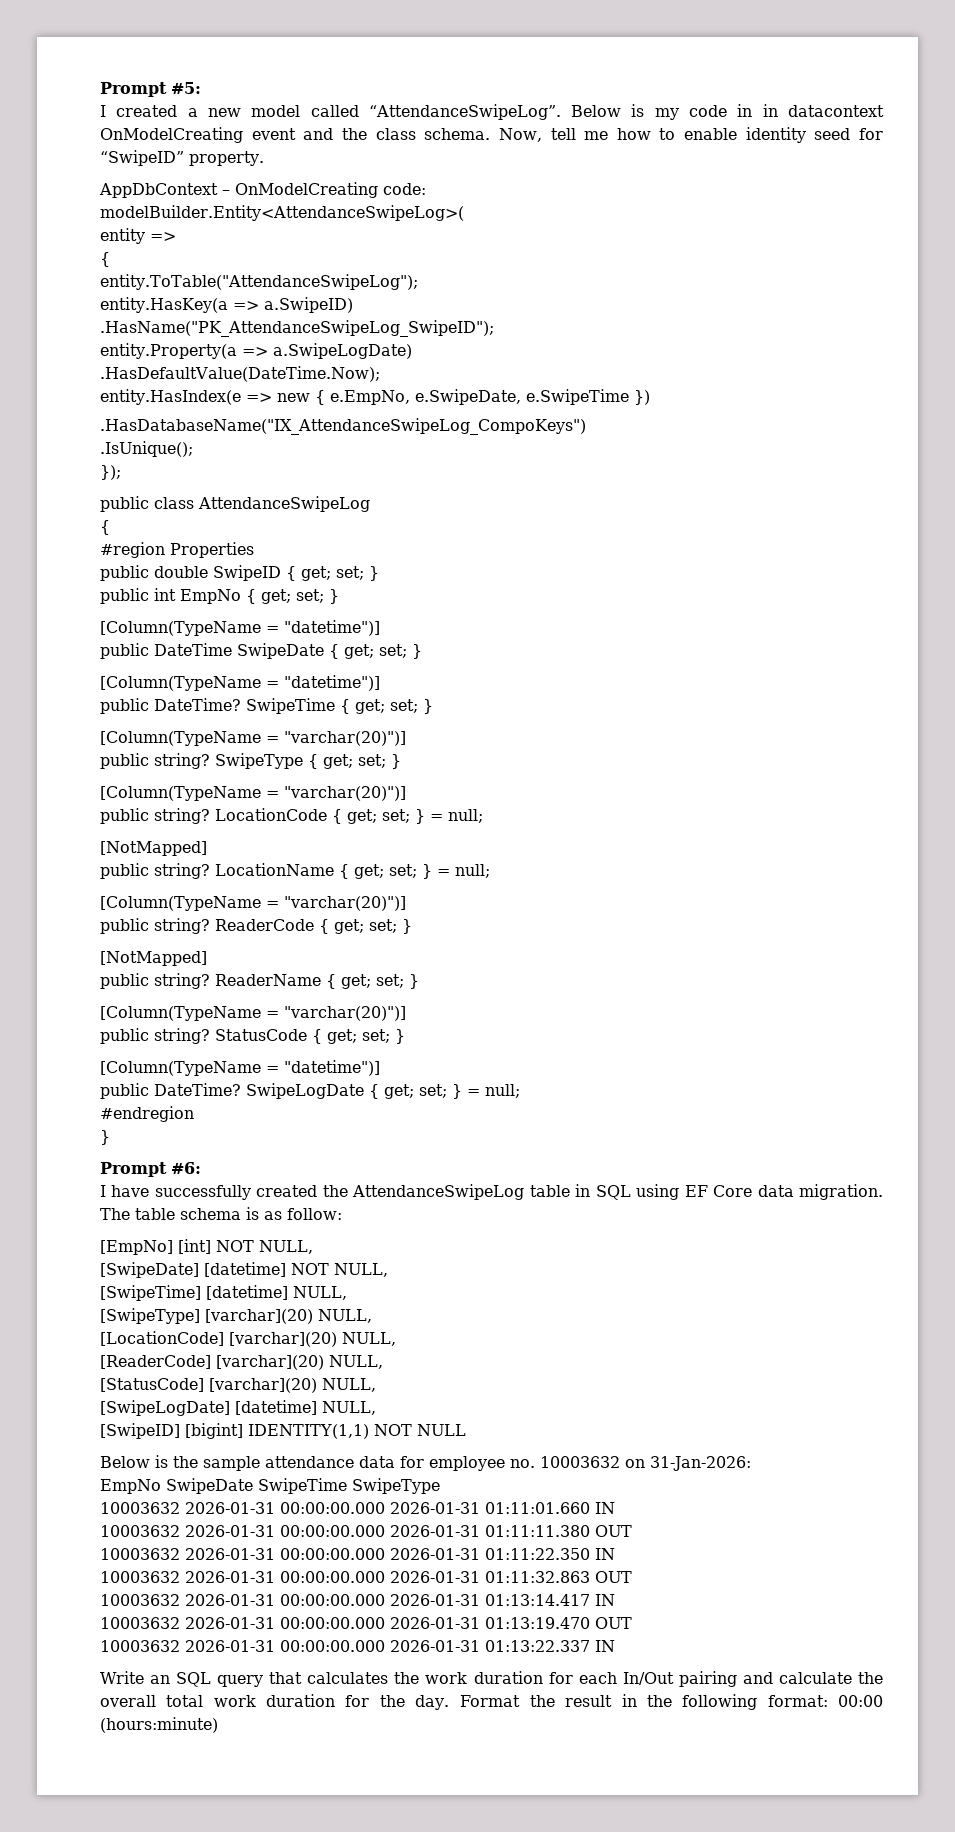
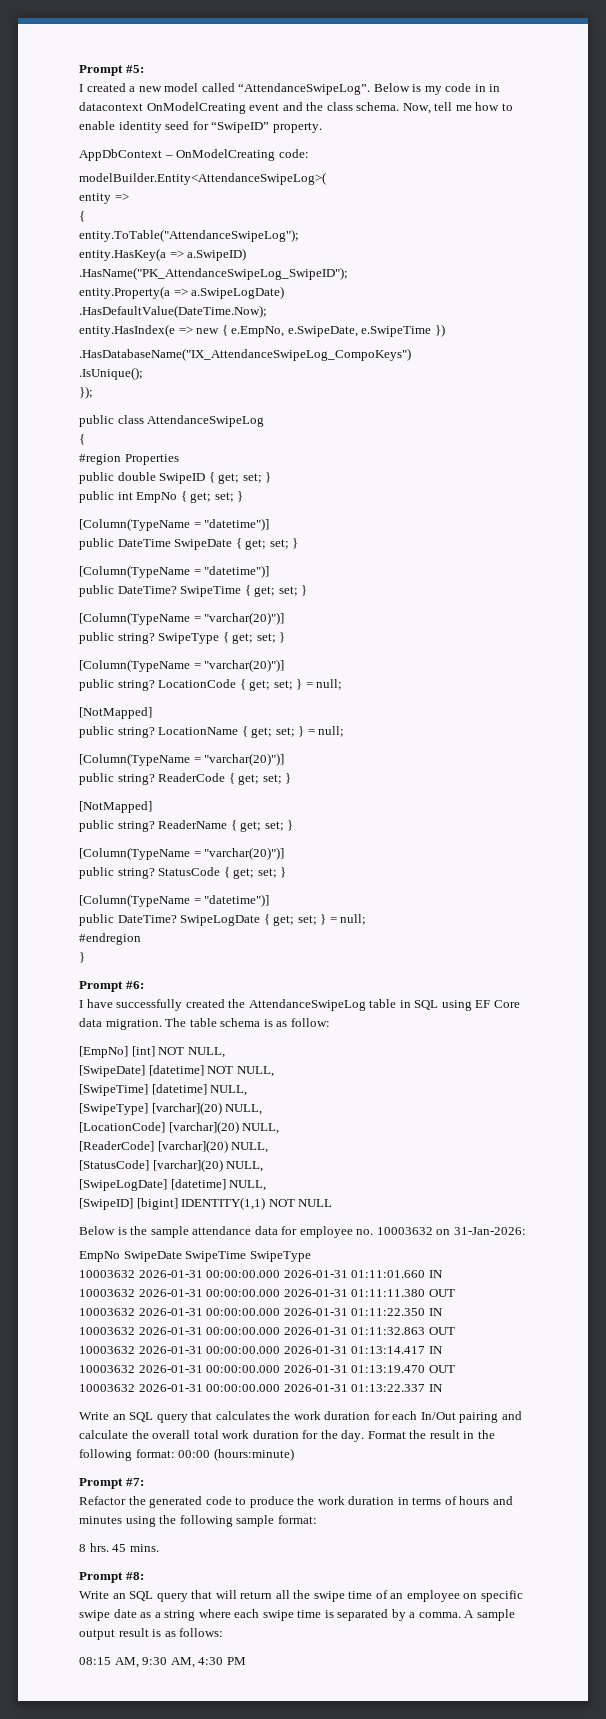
(218, 1725) none -> [79,1478,144,1489] [79,1496,513,1508] [79,1515,317,1527] [79,1543,159,1552] [79,1572,144,1583] [79,1590,523,1602] [79,1609,515,1621] [79,1628,224,1640] [79,1657,246,1668] // Prompt #7: // Refactor the generated code to produce the work duration in terms of hours and minutes using the following sample format: // 8 hrs. 45 mins. // Prompt #8: // Write an SQL query that will return all the swipe time of an employee on specific swipe date as a string where each swipe time is separated by a comma. A sample output result is as follows: // 08:15 AM, 9:30 AM, 4:30 PM

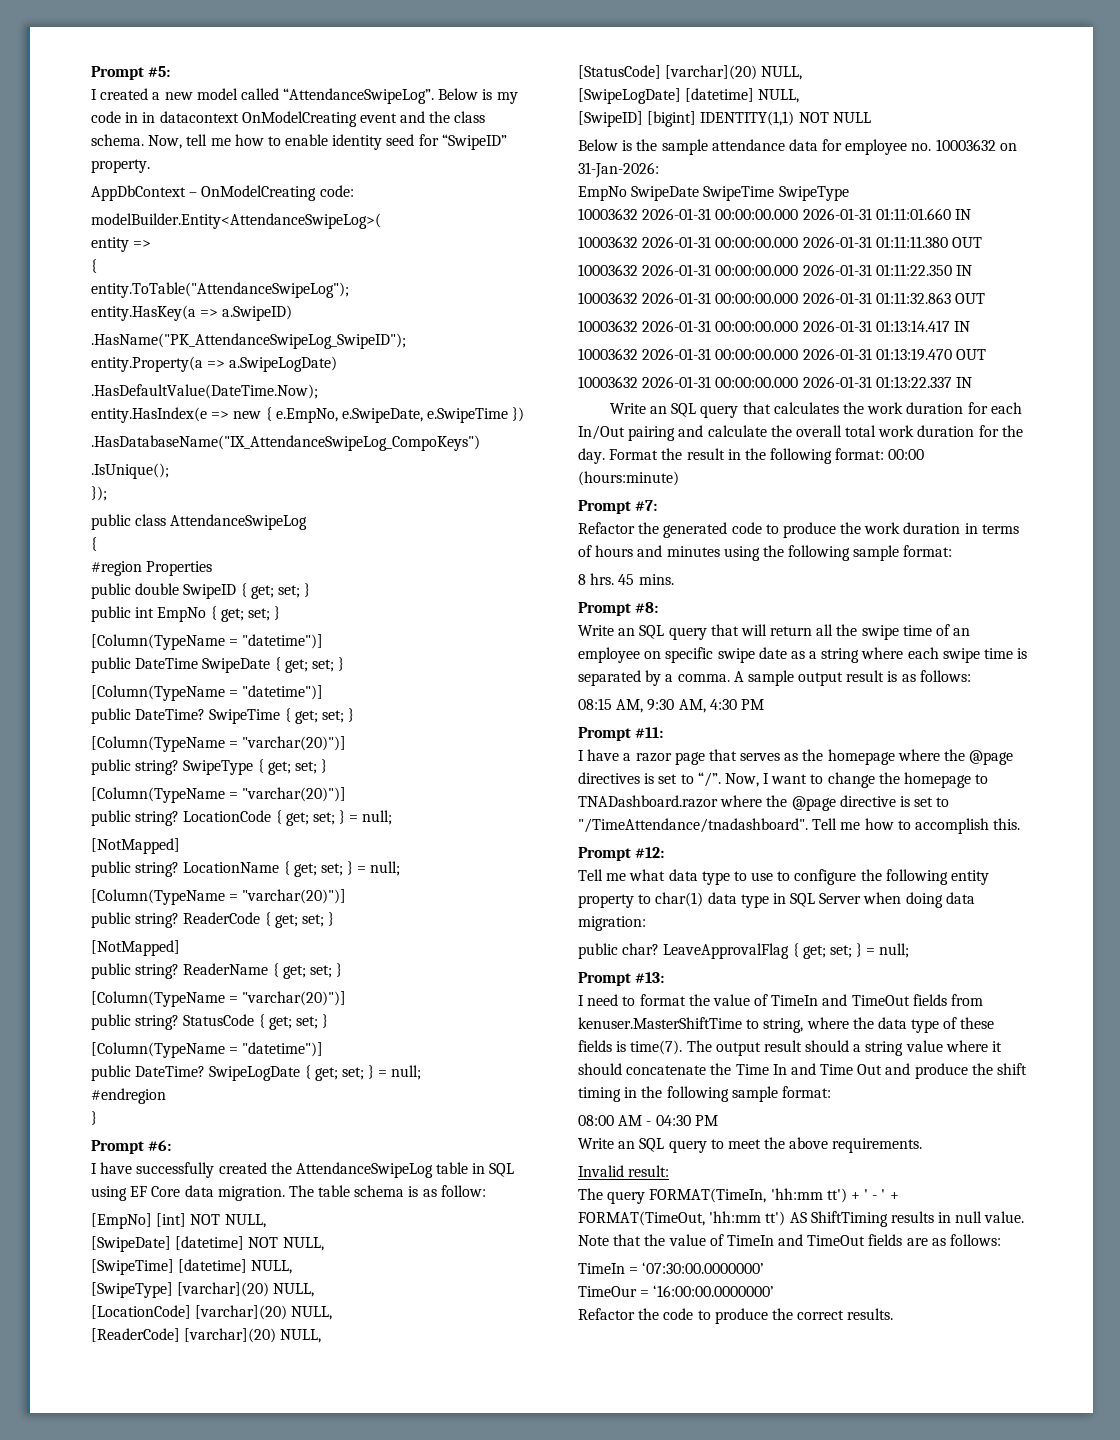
(246, 1661) none -> [578,727,664,741] [578,749,1014,765] [578,772,989,788] [578,795,950,811] [578,818,1021,834] [578,847,665,861] [578,869,990,885] [578,892,975,908] [578,916,646,931] [578,943,910,959] [578,972,665,986] [578,994,984,1006] [578,1017,995,1033] [578,1040,1003,1056] [578,1063,1028,1079] [578,1086,831,1102] [578,1115,718,1126] [578,1137,923,1153] [578,1165,670,1177] [578,1188,899,1204] [578,1211,1025,1227] [578,1234,1002,1246] [578,1262,765,1274] [578,1285,775,1297] [578,1308,894,1324] // Prompt #11: // I have a razor page that serves as the homepage where the @page directives is set to “/”. Now, I want to change the homepage to TNADashboard.razor where the @page directive is set to "/TimeAttendance/tnadashboard". Tell me how to accomplish this. // Prompt #12: // Tell me what data type to use to configure the following entity property to char(1) data type in SQL Server when doing data migration: // public char? LeaveApprovalFlag { get; set; } = null; // Prompt #13: // I need to format the value of TimeIn and TimeOut fields from kenuser.MasterShiftTime to string, where the data type of these fields is time(7). The output result should a string value where it should concatenate the Time In and Time Out and produce the shift timing in the following sample format: // 08:00 AM - 04:30 PM // Write an SQL query to meet the above requirements. // Invalid result: // The query FORMAT(TimeIn, 'hh:mm tt') + ' - ' + FORMAT(TimeOut, 'hh:mm tt') AS ShiftTiming results in null value. Note that the value of TimeIn and TimeOut fields are as follows: // TimeIn = ‘07:30:00.0000000’ // TimeOur = ‘16:00:00.0000000’ // Refactor the code to produce the correct results.

